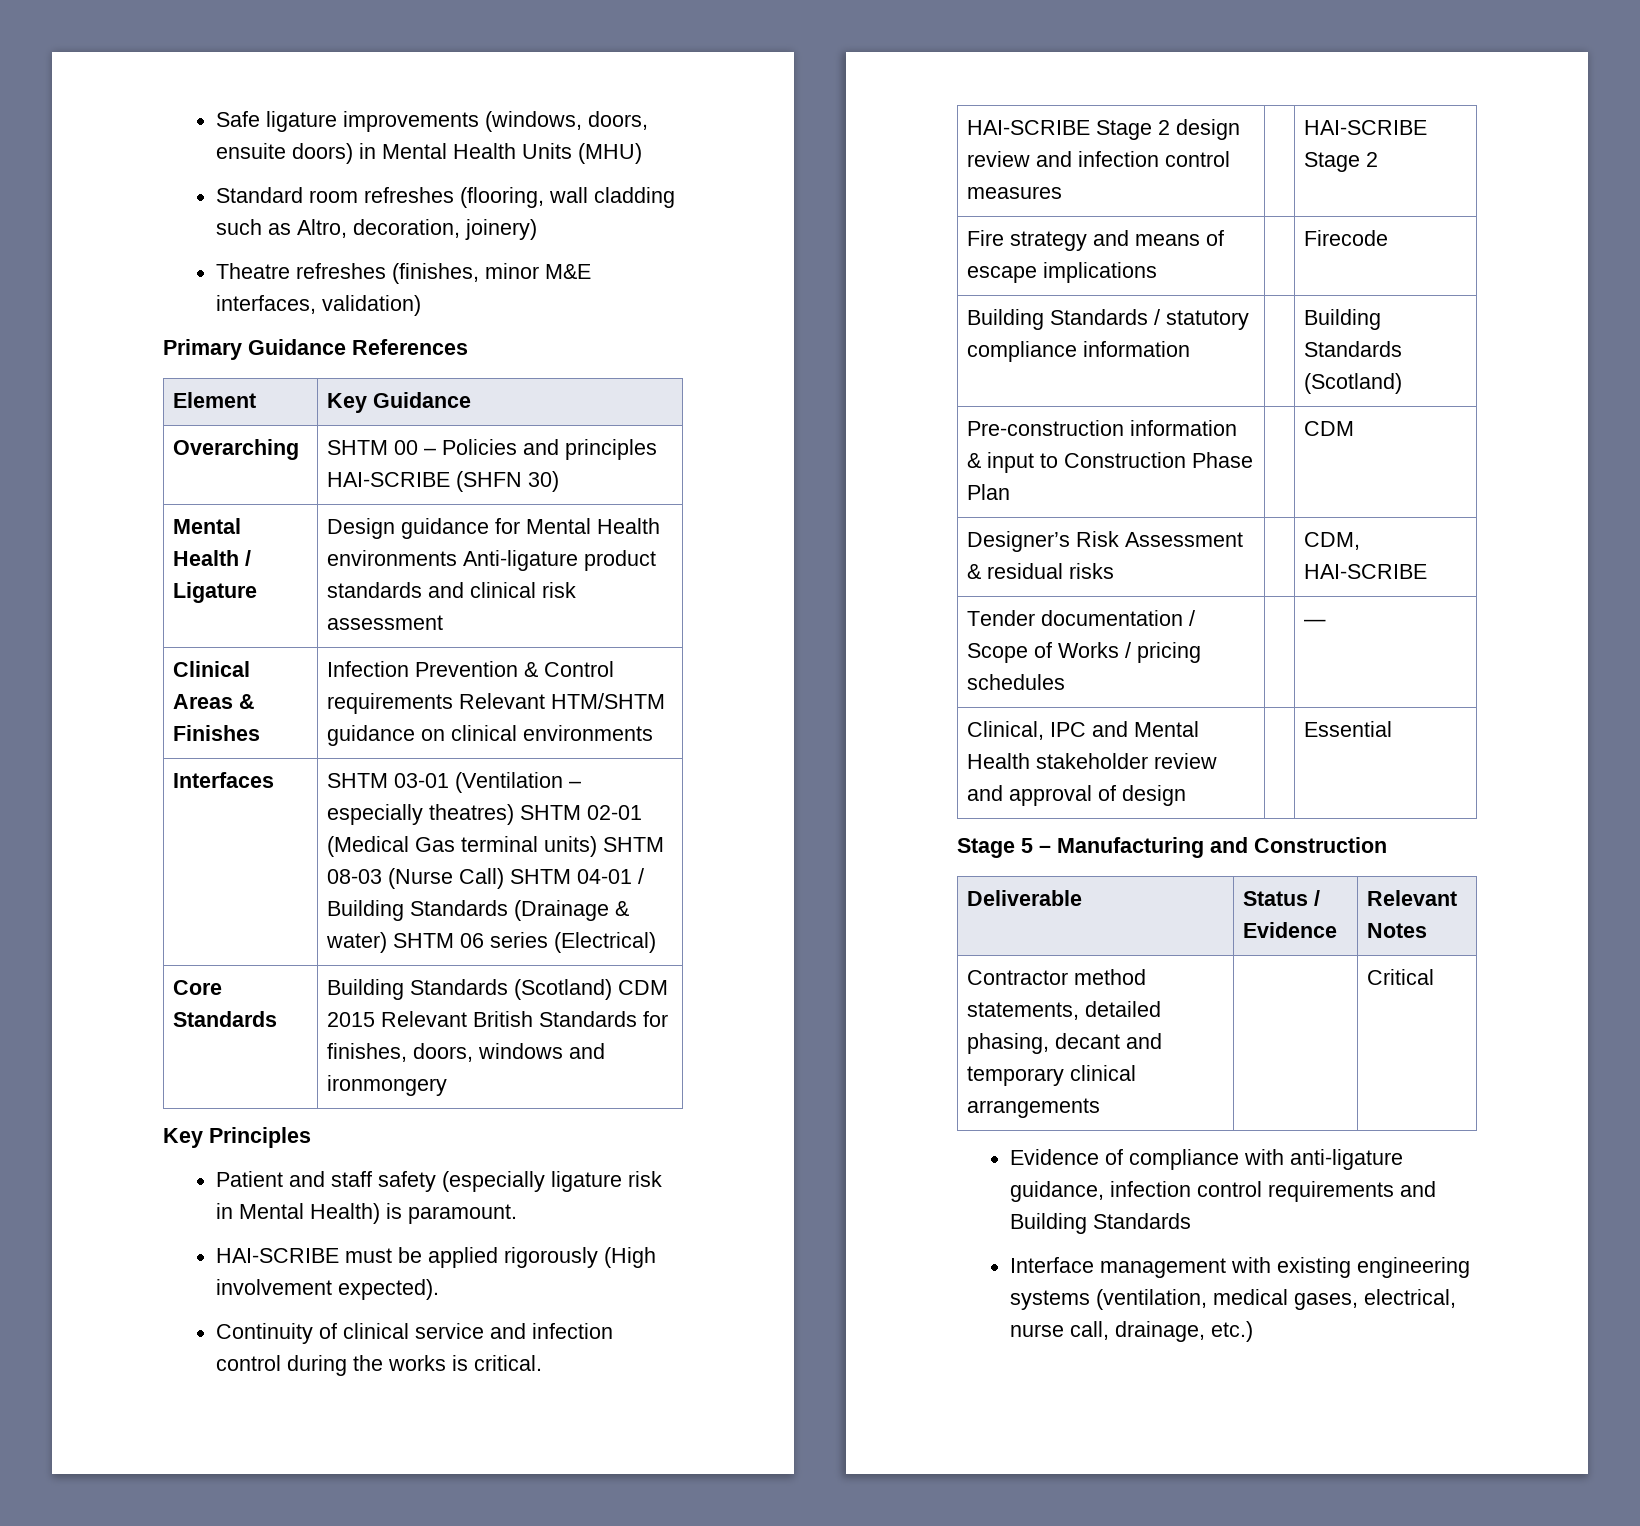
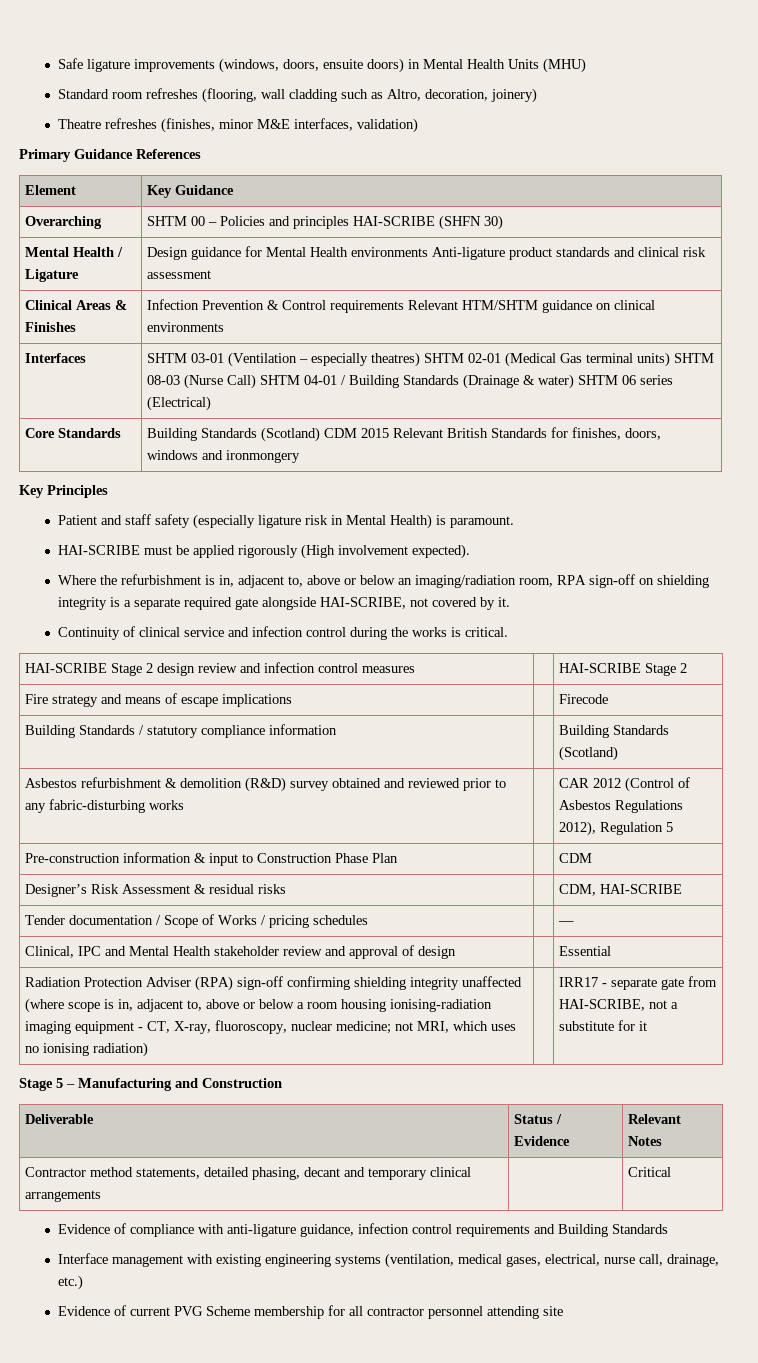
(440, 1289) none -> [58,574,710,588] [58,597,511,610] // Where the refurbishment is in, adjacent to, above or below an imaging/radiation room, RPA sign-off on shielding integrity is a separate required gate alongside HAI-SCRIBE, not covered by it.
(1402, 383) none -> [25,777,507,792] [25,799,185,813] [559,777,691,792] [559,800,684,813] [559,821,674,836] // Asbestos refurbishment & demolition (R&D) survey obtained and reviewed prior to any fabric-disturbing works | | CAR 2012 (Control of Asbestos Regulations 2012), Regulation 5
(1392, 729) none -> [25,976,523,991] [25,998,493,1013] [25,1020,517,1034] [25,1042,149,1057] [559,976,718,990] [559,999,679,1011] [559,1020,648,1031] // Radiation Protection Adviser (RPA) sign-off confirming shielding integrity unaffected (where scope is in, adjacent to, above or below a room housing ionising-radiation imaging equipment - CT, X-ray, fluoroscopy, nuclear medicine; not MRI, which uses no ionising radiation) | | IRR17 - separate gate from HAI-SCRIBE, not a substitute for it
(1254, 1331) none -> [58,1305,564,1319] // Evidence of current PVG Scheme membership for all contractor personnel attending site

